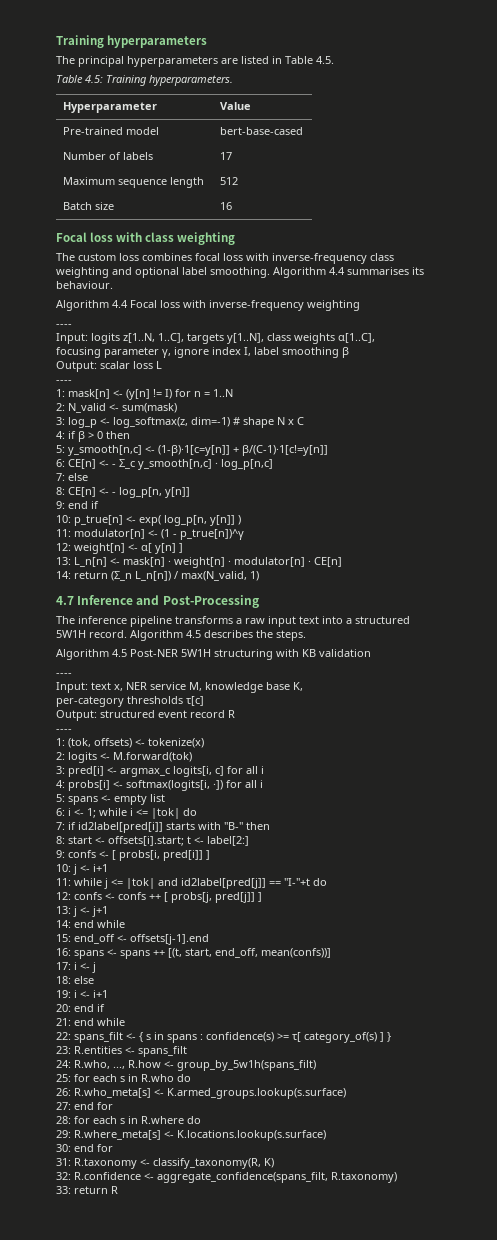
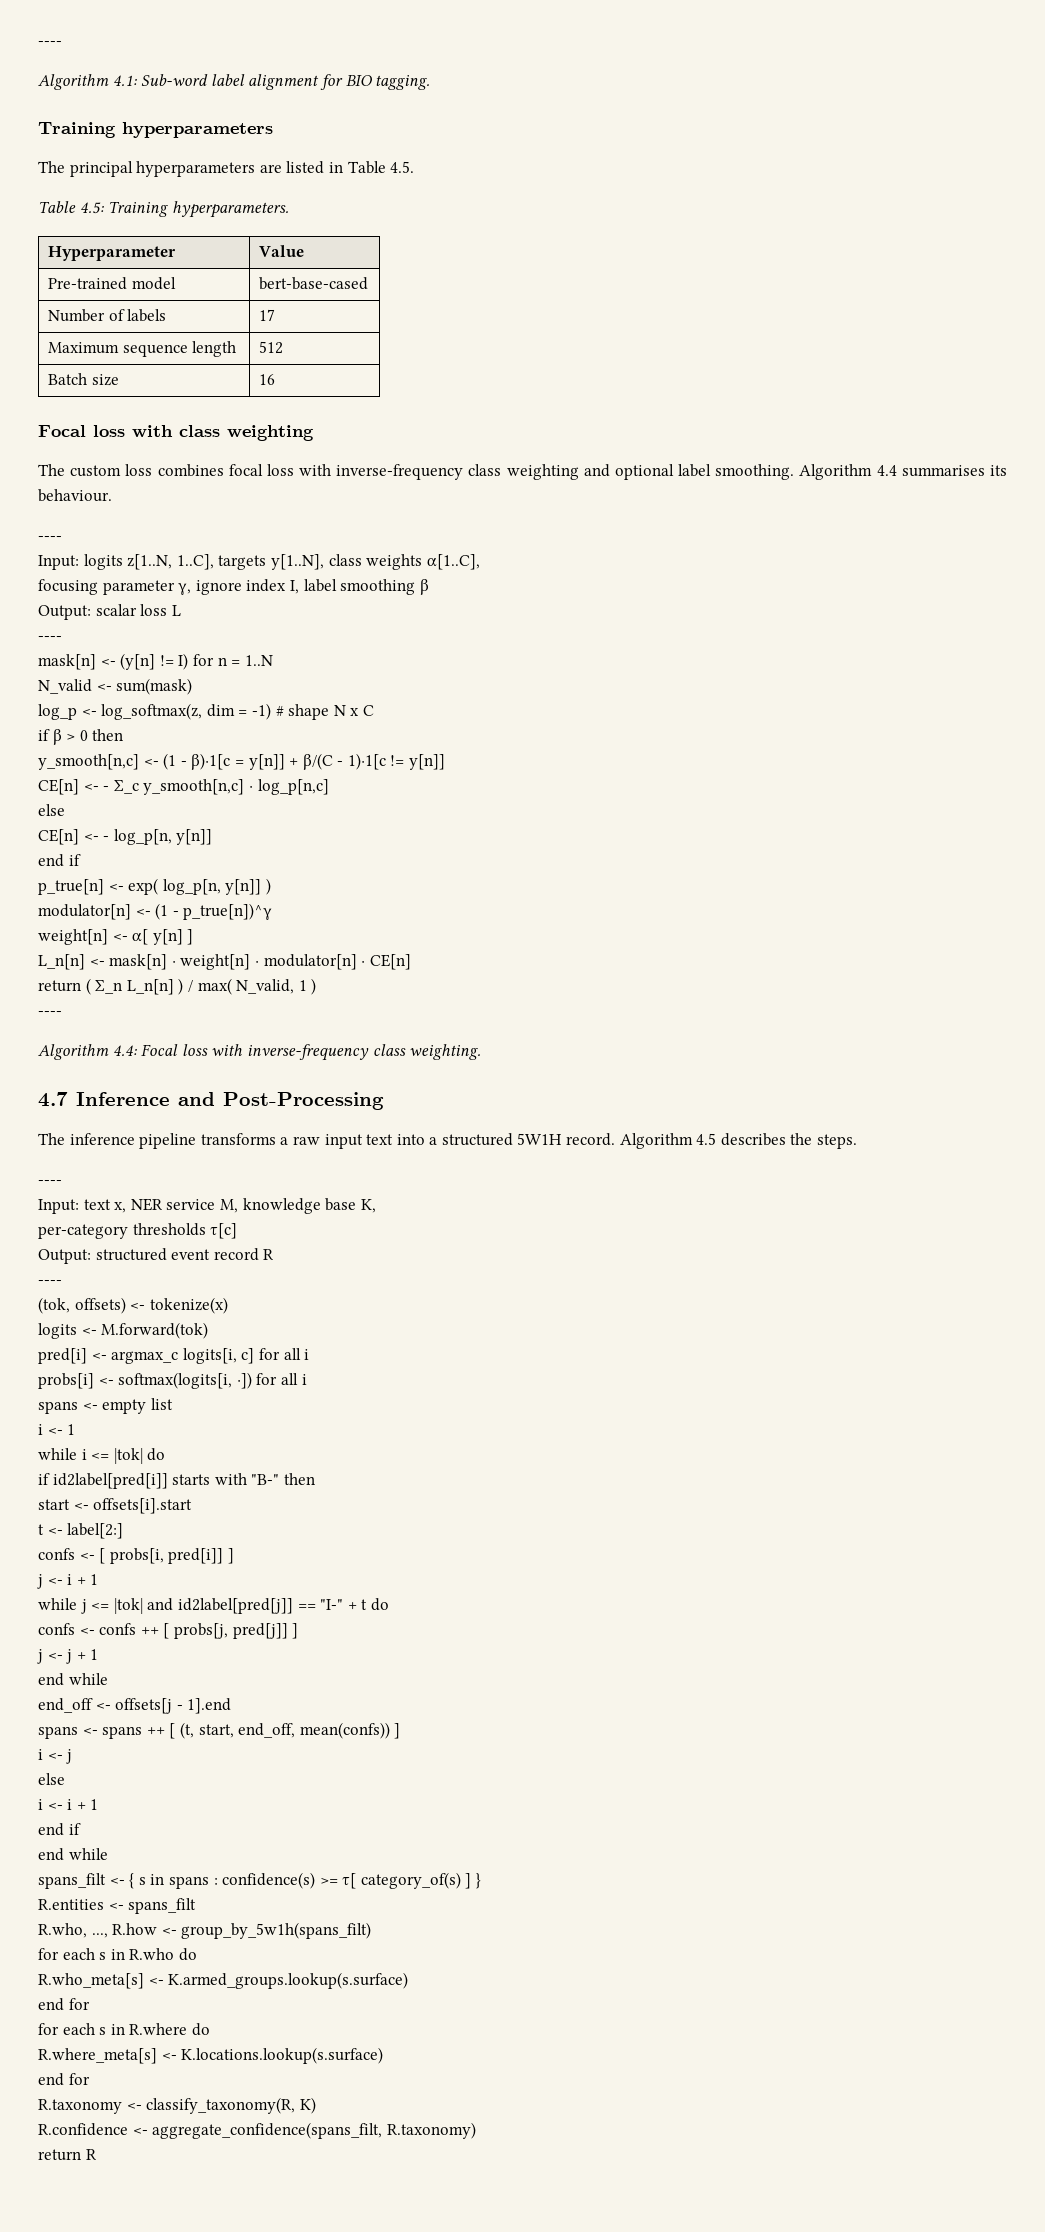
(56, 41) none -> [38,41,62,46] [38,74,431,90] ---- // Algorithm 4.1: Sub-word label alignment for BIO tagging. //
[56,300,360,311] // Algorithm 4.4 Focal loss with inverse-frequency weighting -> (112, 495) none
[56,389,65,397] 1: -> (62, 638) none
[56,403,65,411] 2: -> (273, 660) none
[56,417,65,425] 3: -> (193, 686) none
[191,417,230,427] dim=-1) -> [206,703,271,720] dim = -1)
[56,431,65,439] 4: -> (374, 710) none
[56,445,65,453] 5: -> (124, 735) none
[158,445,328,456] [56,459,65,467] (1-β)·1[c=y[n]] + β/(C-1)·1[c!=y[n]] // 6: -> [163,753,446,770] (1 - β)·1[c = y[n]] + β/(C - 1)·1[c != y[n]] //
[56,473,88,481] [56,487,65,495] 7: else // 8: -> [38,804,65,816] else //
[56,501,99,509] [56,515,71,523] 9: end if // 10: -> [38,854,81,867] end if //
[56,529,71,537] 11: -> (271, 886) none
[56,543,71,551] 12: -> (273, 911) none
[56,557,71,565] 13: -> (194, 937) none
[56,571,259,581] 14: return (Σ_n L_n[n]) / max(N_valid, 1) -> [38,978,317,995] [38,1011,62,1016] [38,1044,482,1061] return ( Σ_n L_n[n] ) / max( N_valid, 1 ) // ---- // Algorithm 4.4: Focal loss with inverse-frequency class weighting.
[56,649,371,660] // Algorithm 4.5 Post-NER 5W1H structuring with KB validation -> (858, 1141) none
[56,738,65,746] 1: -> (62, 1282) none
[56,752,65,760] 2: -> (228, 1305) none
[56,766,65,774] 3: -> (209, 1330) none
[56,780,65,788] 4: -> (310, 1354) none
[56,794,65,802] 5: -> (307, 1379) none
[56,808,96,818] 6: i <- 1; -> [38,1424,76,1435] i <- 1 //
[56,822,65,830] 7: -> (166, 1454) none
[56,836,65,844] 8: -> (315, 1479) none
[108,836,184,846] offsets[i].start; -> [93,1498,193,1514] offsets[i].start //
[56,850,65,858] 9: -> (124, 1531) none
[56,864,108,875] [56,878,71,886] 10: j <- i+1 // 11: -> [37,1574,99,1589] j <- i + 1 //
[284,878,327,886] [56,892,71,900] "I-"+t do // 12: -> [320,1598,389,1611] "I-" + t do //
[56,906,108,917] [56,920,125,928] [56,934,71,942] 13: j <- j+1 // 14: end while // 15: -> [37,1649,99,1664] [38,1673,108,1686] j <- j + 1 // end while //
[130,934,209,945] [56,948,71,956] offsets[j-1].end // 16: -> [115,1698,232,1714] offsets[j - 1].end //
[168,948,331,958] [56,962,71,970] [(t, start, end_off, mean(confs))] // 17: -> [169,1722,401,1739] [ (t, start, end_off, mean(confs)) ] //
[56,976,94,984] [56,990,108,998] [56,1004,105,1012] [56,1018,125,1026] [56,1032,71,1040] 18: else // 19: i <- i+1 // 20: end if // 21: end while // 22: -> [38,1773,65,1785] [38,1799,99,1810] [38,1823,81,1836] [38,1848,108,1861] else // i <- i + 1 // end if // end while //
[56,1046,71,1054] 23: -> (482, 1881) none
[56,1060,71,1068] 24: -> (197, 1906) none
[56,1074,71,1082] 25: -> (372, 1930) none
[56,1088,71,1096] 26: -> (197, 1954) none
[56,1102,113,1110] [56,1116,71,1124] 27: end for // 28: -> [38,1998,90,2011] end for //
[56,1130,71,1138] 29: -> (210, 2029) none
[56,1144,113,1152] [56,1158,71,1166] 30: end for // 31: -> [38,2073,90,2086] end for //
[56,1172,71,1180] 32: -> (316, 2105) none
[56,1186,71,1194] 33: -> (476, 2130) none

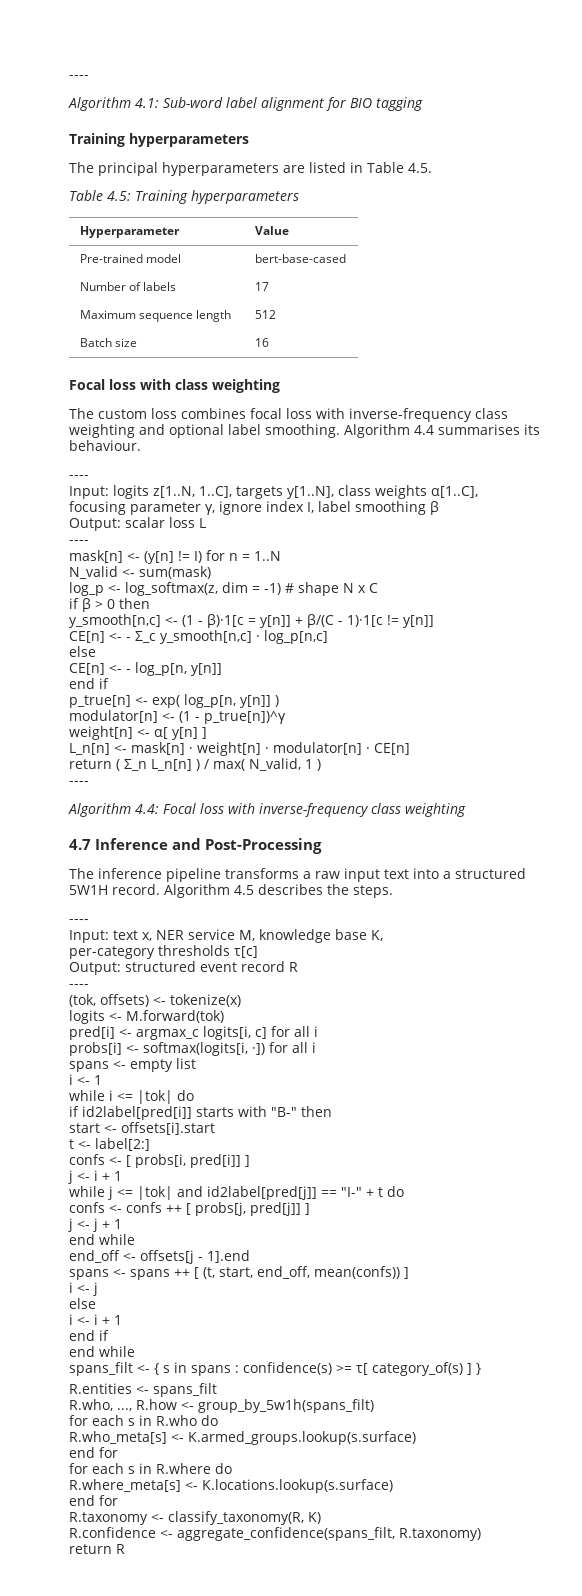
[375,75,431,90] tagging. -> [376,97,423,111] tagging
[171,201,289,218] hyperparameters. -> [190,190,299,204] hyperparameters
[409,1044,482,1060] weighting. -> [405,803,466,817] weighting

